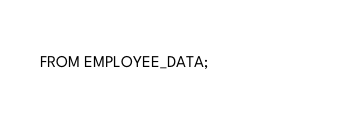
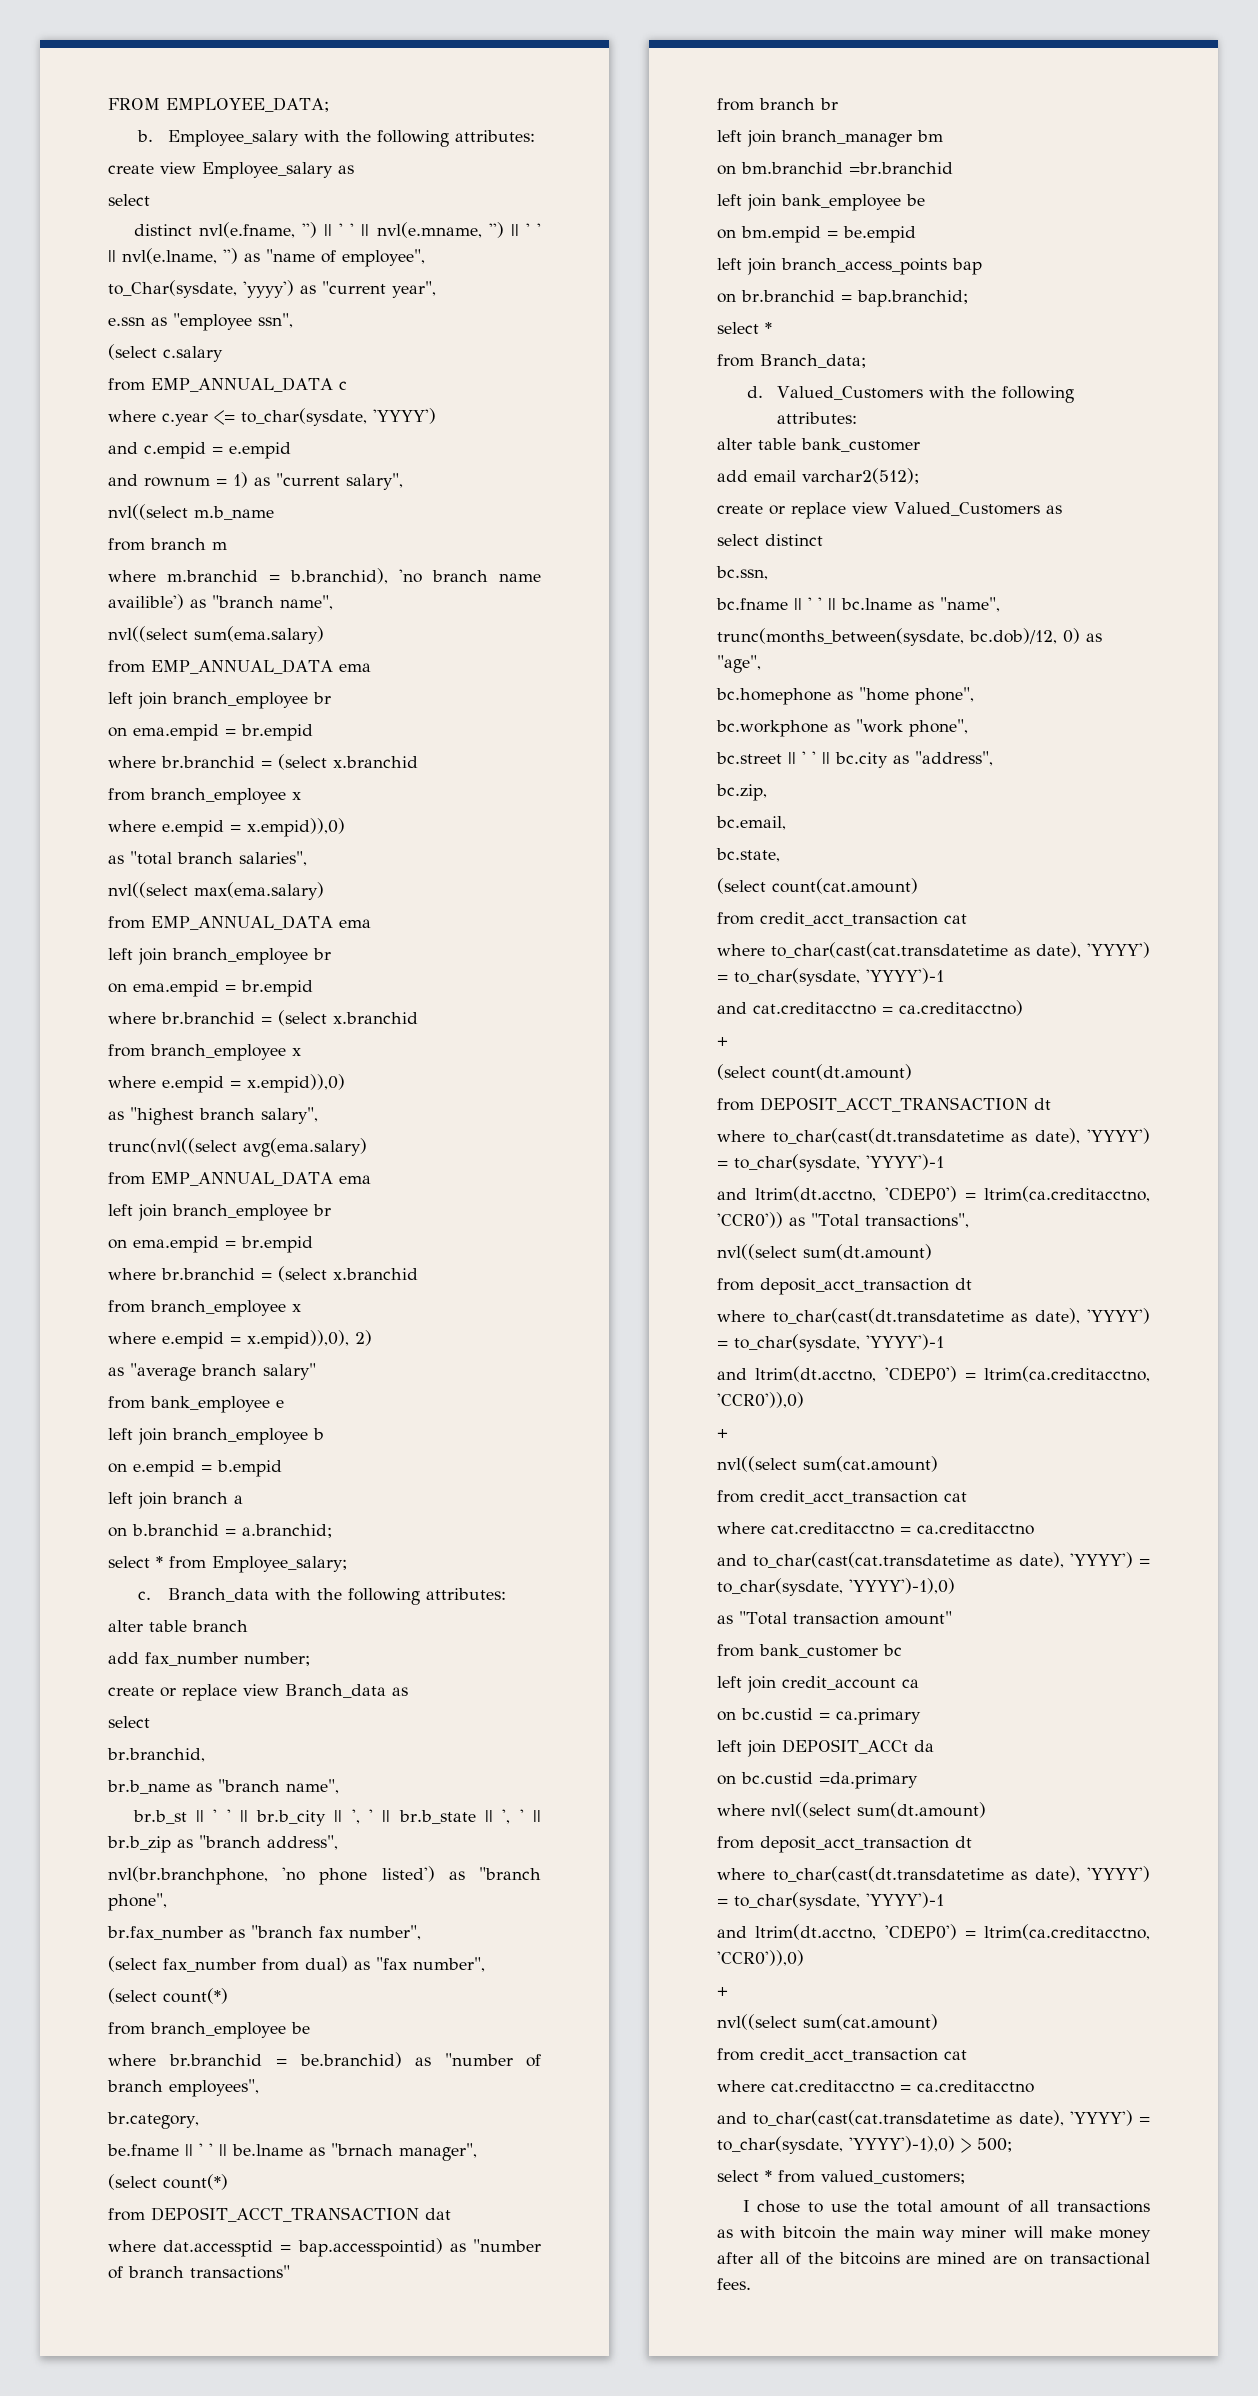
(209, 62) none -> [136,130,535,147] [108,162,354,179] [108,194,150,206] [133,222,542,238] [108,248,425,267] [108,280,436,298] [108,313,293,331] [108,344,223,362] [108,377,347,392] [108,408,436,426] [108,442,291,459] [108,472,403,490] [108,504,274,520] [108,538,227,551] [108,568,541,584] [108,594,333,610] [108,626,324,644] [108,659,371,674] [108,692,331,709] [108,724,313,741] [108,754,418,770] [108,788,301,805] [108,818,345,837] [108,851,307,866] [108,882,324,900] [108,915,371,930] [108,948,331,965] [108,980,313,997] [108,1010,418,1026] [108,1044,301,1061] [108,1074,345,1093] [108,1107,318,1125] [108,1138,367,1157] [108,1171,371,1186] [108,1204,331,1221] [108,1236,313,1253] [108,1266,418,1282] [108,1300,301,1317] [108,1330,372,1349] [108,1363,316,1381] [108,1396,284,1413] [108,1428,324,1445] [108,1460,282,1477] [108,1492,243,1509] [108,1524,332,1538] [108,1556,347,1573] [137,1588,506,1605] [108,1620,248,1632] [108,1652,310,1666] [108,1684,408,1701] [108,1716,150,1728] [107,1748,205,1762] [107,1779,339,1794] [132,1809,541,1826] [107,1835,338,1853] [108,1866,541,1885] [108,1893,167,1911] [107,1925,421,1940] [108,1956,485,1972] [108,1988,228,2004] [108,2022,310,2039] [108,2052,541,2068] [107,2079,259,2097] [107,2112,199,2129] [107,2143,477,2161] [108,2174,228,2190] [108,2207,451,2222] [108,2238,541,2257] [108,2265,290,2279] [717,98,838,111] [717,130,943,147] [717,162,953,175] [717,194,925,211] [717,226,916,243] [717,258,982,275] [717,290,968,307] [717,322,772,334] [717,354,866,368] [746,386,1074,403] [776,412,857,424] [717,438,920,452] [717,468,919,484] [717,502,1062,519] [717,534,823,546] [716,566,768,580] [716,597,1000,612] [717,628,1102,646] [717,655,761,673] [716,687,974,705] [716,719,968,737] [716,751,993,768] [716,784,767,801] [716,816,786,830] [716,848,780,862] [717,878,918,894] [717,912,967,926] [717,942,1150,958] [717,968,944,986] [717,1000,1023,1016] [717,1037,728,1046] [717,1064,912,1080] [717,1097,1051,1112] [717,1128,1150,1144] [717,1154,944,1172] [717,1186,1150,1202] [717,1212,969,1228] [717,1244,932,1260] [717,1278,972,1295] [717,1308,1150,1324] [717,1334,944,1352] [717,1366,1150,1382] [717,1392,804,1408] [717,1429,728,1438] [717,1456,938,1472] [717,1490,967,1504] [717,1522,1034,1535] [717,1552,1150,1568] [717,1578,955,1596] [717,1611,952,1625] [717,1644,902,1658] [717,1676,919,1693] [717,1708,921,1725] [717,1739,934,1757] [717,1772,918,1789] [717,1802,986,1818] [717,1836,972,1853] [717,1866,1150,1882] [717,1892,944,1910] [717,1924,1150,1940] [717,1950,804,1966] [717,1987,728,1996] [717,2014,938,2030] [717,2048,967,2062] [717,2080,1034,2093] [717,2110,1150,2126] [717,2136,1012,2154] [717,2170,965,2184] [742,2200,1150,2213] [717,2226,1151,2242] [717,2252,1150,2265] [717,2278,751,2290] // b. Employee_salary with the following attributes: // create view Employee_salary as // select // distinct nvl(e.fname, '') || ' ' || nvl(e.mname, '') || ' ' || nvl(e.lname, '') as "name of employee", // to_Char(sysdate, 'yyyy') as "current year", // e.ssn as "employee ssn", // (select c.salary // from EMP_ANNUAL_DATA c // where c.year <= to_char(sysdate, 'YYYY') // and c.empid = e.empid // and rownum = 1) as "current salary", // nvl((select m.b_name // from branch m // where m.branchid = b.branchid), 'no branch name availible') as "branch name", // nvl((select sum(ema.salary) // from EMP_ANNUAL_DATA ema // left join branch_employee br // on ema.empid = br.empid // where br.branchid = (select x.branchid // from branch_employee x // where e.empid = x.empid)),0) // as "total branch salaries", // nvl((select max(ema.salary) // from EMP_ANNUAL_DATA ema // left join branch_employee br // on ema.empid = br.empid // where br.branchid = (select x.branchid // from branch_employee x // where e.empid = x.empid)),0) // as "highest branch salary", // trunc(nvl((select avg(ema.salary) // from EMP_ANNUAL_DATA ema // left join branch_employee br // on ema.empid = br.empid // where br.branchid = (select x.branchid // from branch_employee x // where e.empid = x.empid)),0), 2) // as "average branch salary" // from bank_employee e // left join branch_employee b // on e.empid = b.empid // left join branch a // on b.branchid = a.branchid; // select * from Employee_salary; // c. Branch_data with the following attributes: // alter table branch // add fax_number number; // create or replace view Branch_data as // select // br.branchid, // br.b_name as "branch name", // br.b_st || ' ' || br.b_city || ', ' || br.b_state || ', ' || br.b_zip as "branch address", // nvl(br.branchphone, 'no phone listed') as "branch phone", // br.fax_number as "branch fax number", // (select fax_number from dual) as "fax number", // (select count(*) // from branch_employee be // where br.branchid = be.branchid) as "number of branch employees", // br.category, // be.fname || ' ' || be.lname as "brnach manager", // (select count(*) // from DEPOSIT_ACCT_TRANSACTION dat // where dat.accessptid = bap.accesspointid) as "number of branch transactions" // from branch br // left join branch_manager bm // on bm.branchid =br.branchid // left join bank_employee be // on bm.empid = be.empid // left join branch_access_points bap // on br.branchid = bap.branchid; // select * // from Branch_data; // d. Valued_Customers with the following attributes: // alter table bank_customer // add email varchar2(512); // create or replace view Valued_Customers as // select distinct // bc.ssn, // bc.fname || ' ' || bc.lname as "name", // trunc(months_between(sysdate, bc.dob)/12, 0) as "age", // bc.homephone as "home phone", // bc.workphone as "work phone", // bc.street || ' ' || bc.city as "address", // bc.zip, // bc.email, // bc.state, // (select count(cat.amount) // from credit_acct_transaction cat // where to_char(cast(cat.transdatetime as date), 'YYYY') = to_char(sysdate, 'YYYY')-1 // and cat.creditacctno = ca.creditacctno) // + // (select count(dt.amount) // from DEPOSIT_ACCT_TRANSACTION dt // where to_char(cast(dt.transdatetime as date), 'YYYY') = to_char(sysdate, 'YYYY')-1 // and ltrim(dt.acctno, 'CDEP0') = ltrim(ca.creditacctno, 'CCR0')) as "Total transactions", // nvl((select sum(dt.amount) // from deposit_acct_transaction dt // where to_char(cast(dt.transdatetime as date), 'YYYY') = to_char(sysdate, 'YYYY')-1 // and ltrim(dt.acctno, 'CDEP0') = ltrim(ca.creditacctno, 'CCR0')),0) // + // nvl((select sum(cat.amount) // from credit_acct_transaction cat // where cat.creditacctno = ca.creditacctno // and to_char(cast(cat.transdatetime as date), 'YYYY') = to_char(sysdate, 'YYYY')-1),0) // as "Total transaction amount" // from bank_customer bc // left join credit_account ca // on bc.custid = ca.primary // left join DEPOSIT_ACCt da // on bc.custid =da.primary // where nvl((select sum(dt.amount) // from deposit_acct_transaction dt // where to_char(cast(dt.transdatetime as date), 'YYYY') = to_char(sysdate, 'YYYY')-1 // and ltrim(dt.acctno, 'CDEP0') = ltrim(ca.creditacctno, 'CCR0')),0) // + // nvl((select sum(cat.amount) // from credit_acct_transaction cat // where cat.creditacctno = ca.creditacctno // and to_char(cast(cat.transdatetime as date), 'YYYY') = to_char(sysdate, 'YYYY')-1),0) > 500; // select * from valued_customers; // I chose to use the total amount of all transactions as with bitcoin the main way miner will make money after all of the bitcoins are mined are on transactional fees.

